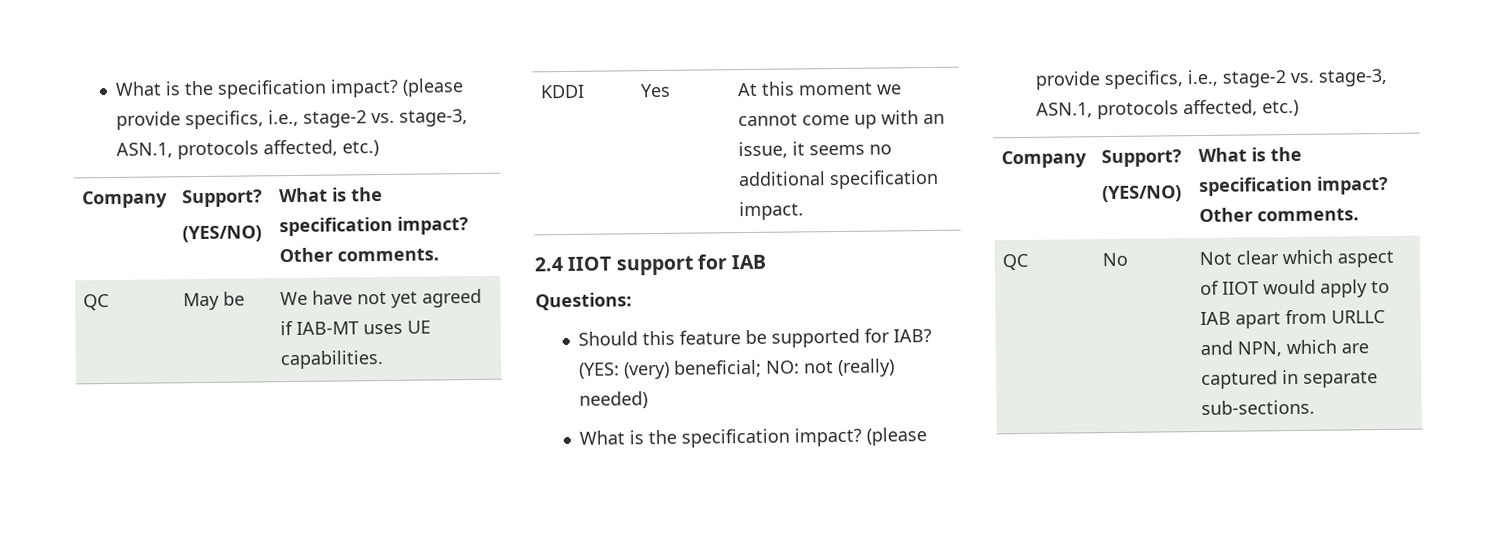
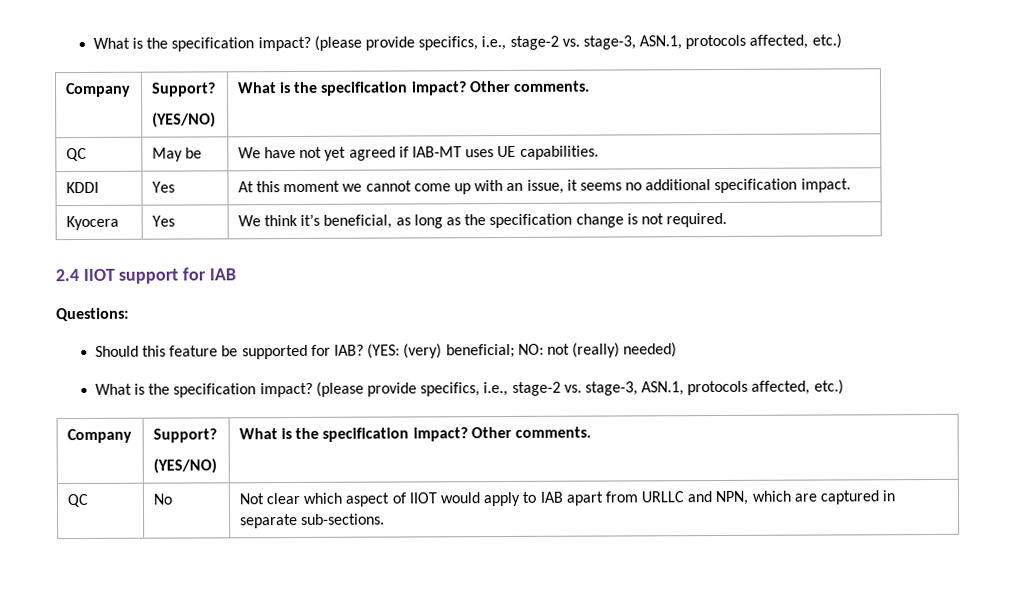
(804, 211) none -> [65,215,119,231] [151,215,175,227] [237,212,728,229] // Kyocera | Yes | We think it’s beneficial, as long as the specification change is not required.

